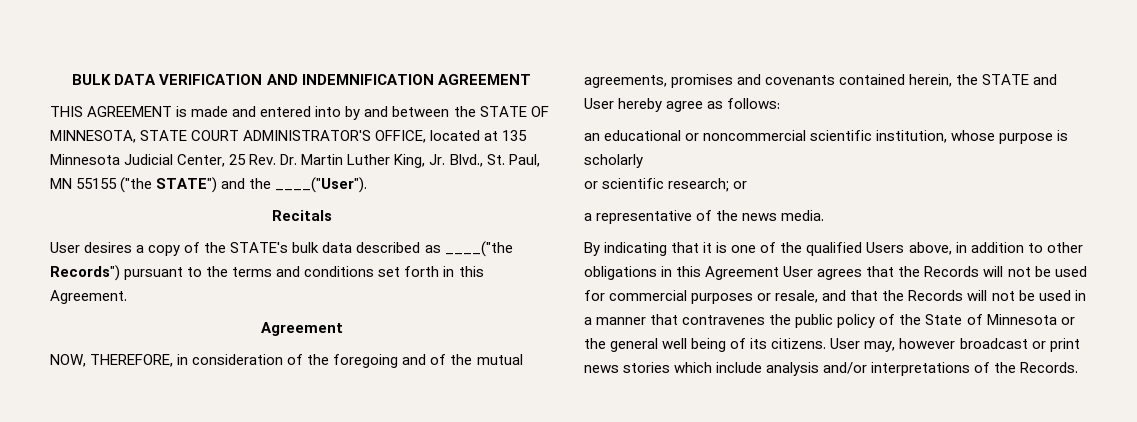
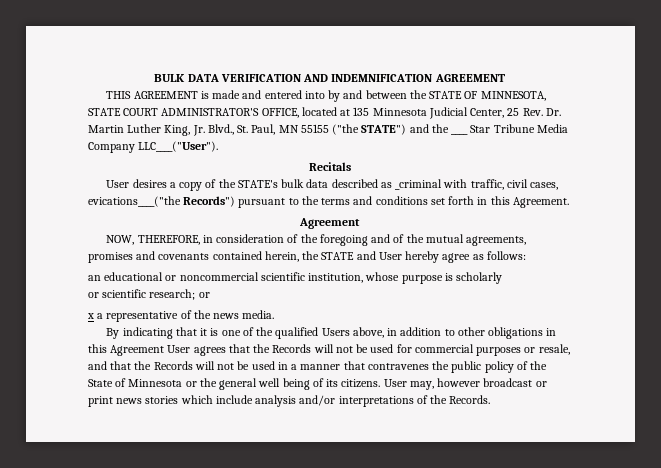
[275,177,368,193] ____("User"). -> [451,133,469,135] [470,124,568,133] [88,141,219,153] ____ Star Tribune Media Company LLC____("User").
[444,241,513,257] ____("the -> [395,179,559,190] [88,196,181,207] _criminal with traffic, civil cases, evications____("the
(748, 185) none -> [87,313,94,319] x

